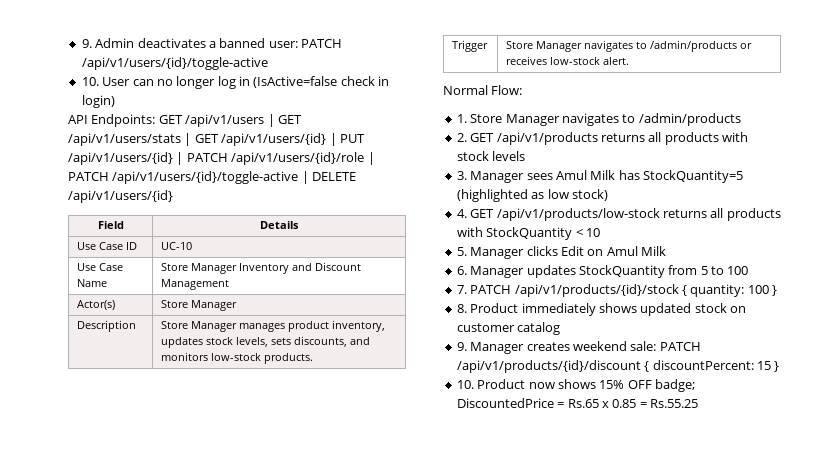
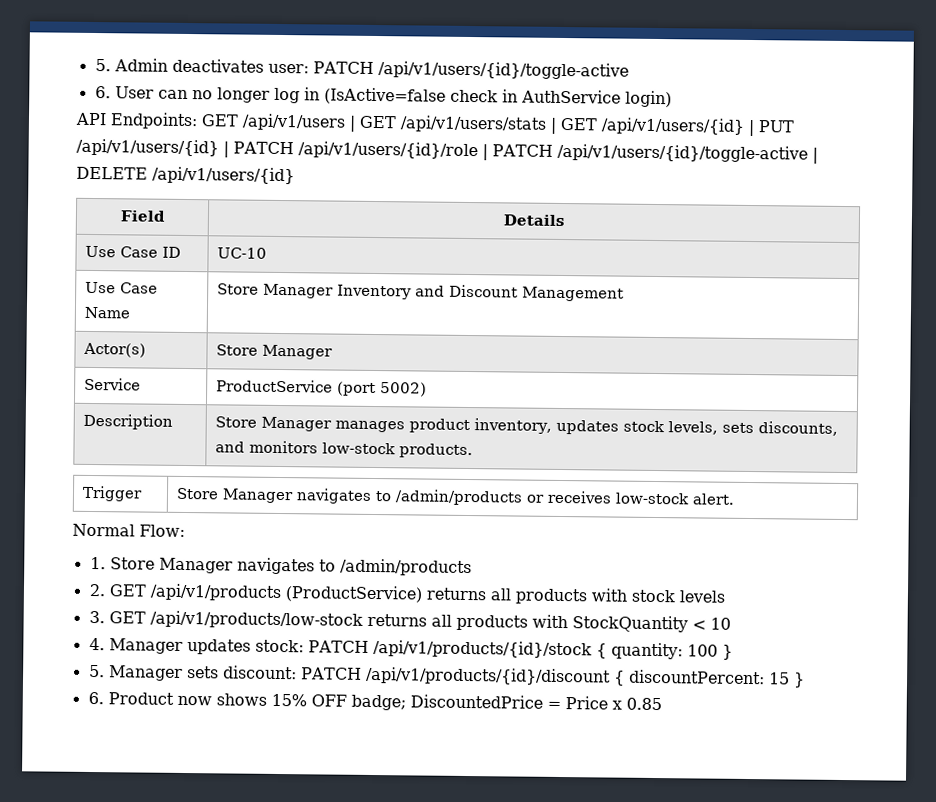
[81,39,92,48] 9. -> [94,59,111,72] 5.
[208,38,266,48] a banned -> (264, 65) none
[81,77,99,86] 10. -> [94,86,111,99] 6.
(390, 81) none -> [520,89,621,104] AuthService
(238, 305) none -> [84,377,142,391] [216,379,428,397] // Service | ProductService (port 5002)
(598, 138) none -> [284,585,423,603] (ProductService)
[470,170,743,183] [456,189,608,202] [456,209,467,218] Manager sees Amul Milk has StockQuantity=5 (highlighted as low stock) // 4. -> (105, 617) none
[456,246,666,259] [456,265,749,278] [456,285,467,294] 5. Manager clicks Edit on Amul Milk // 6. Manager updates StockQuantity from 5 to 100 // 7. -> [88,637,304,655] 4. Manager updates stock:
[456,303,746,316] [456,322,561,335] [456,341,657,354] 8. Product immediately shows updated stock on customer catalog // 9. Manager creates weekend sale: -> [88,664,297,681] 5. Manager sets discount:
[456,380,474,389] 10. -> [87,691,104,705] 6.
[567,399,599,408] Rs.65 -> [564,696,608,710] Price
[639,399,698,408] = Rs.55.25 -> (662, 704) none

